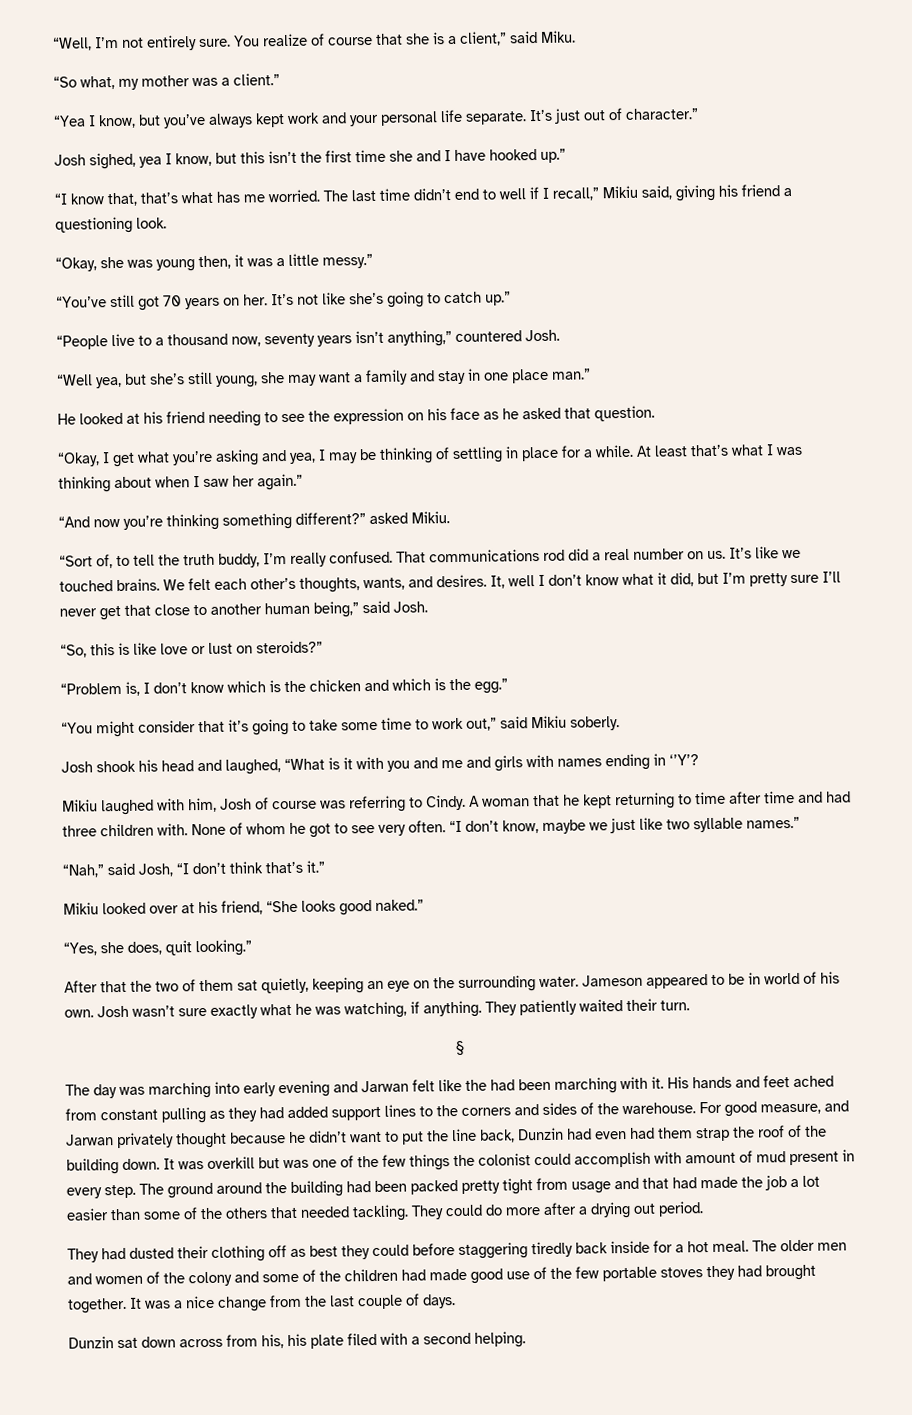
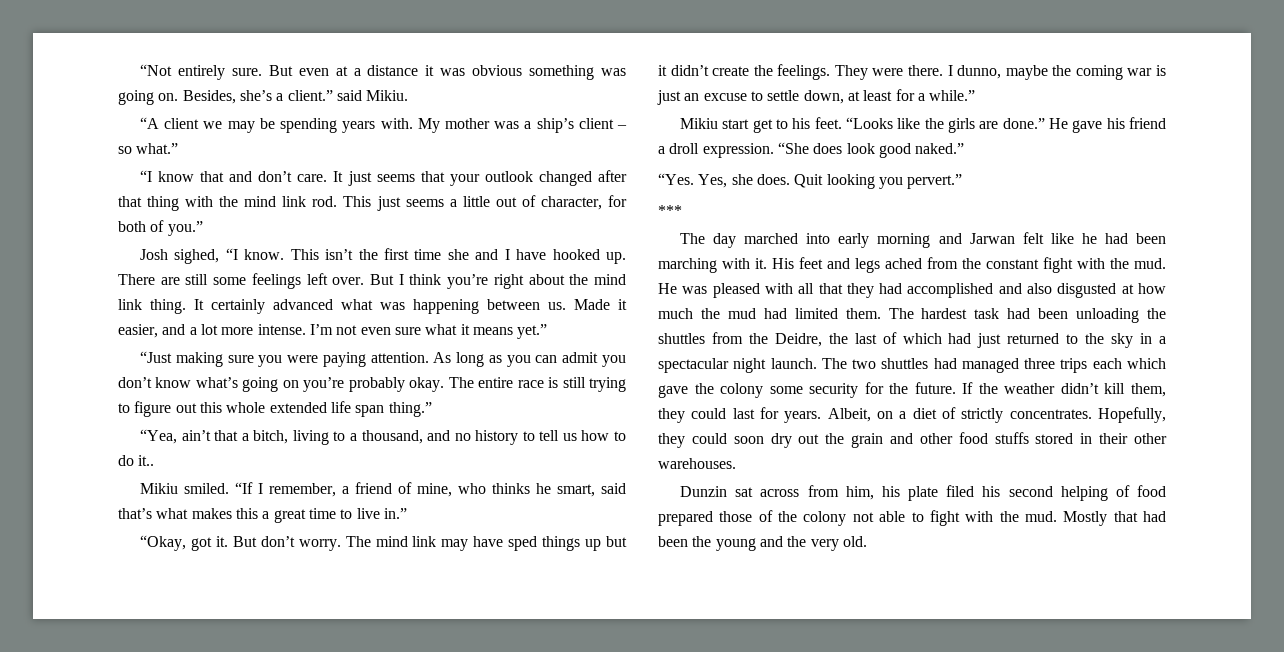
[53,30,576,51] [53,73,280,90] [53,107,699,129] [54,151,265,170] “Well, I’m not entirely sure. You realize of course that she is a client,” said Miku. // “So what, my mother was a client.” // “Yea I know, but you’ve always kept work and your personal life separate. It’s just out of character.” // Josh sighed, yea I know, but this -> [140,64,627,80] [118,90,409,105] [140,117,628,133] [118,143,179,154] [140,170,627,186] [118,195,627,211] [118,220,203,236] [140,248,319,264] “Not entirely sure. But even at a distance it was obvious something was going on. Besides, she’s a client.” said Mikiu. // “A client we may be spending years with. My mother was a ship’s client – so what.” // “I know that and don’t care. It just seems that your outlook changed after that thing with the mind link rod. This just seems a little out of character, for both of you.” // Josh sighed, “I know. This
[540,148,566,163] [54,184,792,207] [55,216,167,234] [55,253,373,272] [56,291,511,311] [56,329,560,350] [57,368,591,389] [57,405,655,427] [57,444,803,468] [58,473,303,493] [58,511,450,531] [59,546,801,569] [59,571,841,593] [59,600,428,621] [60,640,323,658] [60,678,508,696] [61,715,620,738] [61,753,699,775] [62,790,851,816] [62,816,800,838] [62,860,325,878] [63,899,424,916] [63,939,252,957] [64,971,840,994] [64,998,690,1019] [455,1040,465,1056] up.” // “I know that, that’s what has me worried. The last time didn’t end to well if I recall,” Mikiu said, giving his friend a questioning look. // “Okay, she was young then, it was a little messy.” // “You’ve still got 70 years on her. It’s not like she’s going to catch up.” // “People live to a thousand now, seventy years isn’t anything,” countered Josh. // “Well yea, but she’s still young, she may want a family and stay in one place man.” // He looked at his friend needing to see the expression on his face as he asked that question. // “Okay, I get what you’re asking and yea, I may be thinking of settling in place for a while. At least that’s what I was thinking about when I saw her again.” // “And now you’re thinking something different?” asked Mikiu. // “Sort of, to tell the truth buddy, I’m really confused. That communications rod did a real number on us. It’s like we touched brains. We felt each other’s thoughts, wants, and desires. It, well I don’t know what it did, but I’m pretty sure I’ll never get that close to another human being,” said Josh. // “So, this is like love or lust on steroids?” // “Problem is, I don’t know which is the chicken and which is the egg.” // “You might consider that it’s going to take some time to work out,” said Mikiu soberly. // Josh shook his head and laughed, “What is it with you and me and girls with names ending in ‘’Y’? // Mikiu laughed with him, Josh of course was referring to Cindy. A woman that he kept returning to time after time and had three children with. None of whom he got to see very often. “I don’t know, maybe we just like two syllable names.” // “Nah,” said Josh, “I don’t think that’s it.” // Mikiu looked over at his friend, “She looks good naked.” // “Yes, she does, quit looking.” // After that the two of them sat quietly, keeping an eye on the surrounding water. Jameson appeared to be in world of his own. Josh wasn’t sure exactly what he was watching, if anything. They patiently waited their turn. // § -> [605,252,626,264] [118,273,626,289] [118,299,627,314] [118,324,548,339] [140,351,626,367] [118,377,626,392] [118,401,432,417] [140,429,627,445] [118,455,155,466] [140,482,626,497] [118,508,407,523] [140,535,627,551] [658,64,1166,80] [657,89,976,105] [680,117,1166,133] [658,142,965,158] [658,173,963,189] [658,205,682,216] up. There are still some feelings left over. But I think you’re right about the mind link thing. It certainly advanced what was happening between us. Made it easier, and a lot more intense. I’m not even sure what it means yet.” // “Just making sure you were paying attention. As long as you can admit you don’t know what’s going on you’re probably okay. The entire race is still trying to figure out this whole extended life span thing.” // “Yea, ain’t that a bitch, living to a thousand, and no history to tell us how to do it.. // Mikiu smiled. “If I remember, a friend of mine, who thinks he smart, said that’s what makes this a great time to live in.” // “Okay, got it. But don’t worry. The mind link may have sped things up but it didn’t create the feelings. They were there. I dunno, maybe the coming war is just an excuse to settle down, at least for a while.” // Mikiu start get to his feet. “Looks like the girls are done.” He gave his friend a droll expression. “She does look good naked.” // “Yes. Yes, she does. Quit looking you pervert.” // ***
[119,1081,211,1099] was marching -> [744,233,799,244] marched
[278,1080,330,1098] evening -> [877,233,931,248] morning
[465,1079,487,1091] the -> [1081,233,1097,244] he
[692,1075,834,1089] [65,1100,849,1124] [66,1124,827,1149] [66,1149,855,1175] [66,1175,820,1199] [66,1201,704,1222] [67,1239,847,1263] [67,1264,816,1287] [67,1293,456,1314] [68,1331,526,1349] hands and feet ached from constant pulling as they had added support lines to the corners and sides of the warehouse. For good measure, and Jarwan privately thought because he didn’t want to put the line back, Dunzin had even had them strap the roof of the building down. It was overkill but was one of the few things the colonist could accomplish with amount of mud present in every step. The ground around the building had been packed pretty tight from usage and that had made the job a lot easier than some of the others that needed tackling. They could do more after a drying out period. // They had dusted their clothing off as best they could before staggering tiredly back inside for a hot meal. The older men and women of the colony and some of the children had made good use of the few portable stoves they had brought together. It was a nice change from the last couple of days. // Dunzin sat down across from his, his plate filed with a second helping. -> [799,257,1166,273] [658,283,1166,298] [658,308,1166,323] [658,332,1166,348] [658,358,1166,373] [658,382,1166,398] [658,407,1166,423] [658,432,1167,448] [658,458,736,469] [680,485,1166,501] [658,510,1166,526] [658,536,867,551] feet and legs ached from the constant fight with the mud. He was pleased with all that they had accomplished and also disgusted at how much the mud had limited them. The hardest task had been unloading the shuttles from the Deidre, the last of which had just returned to the sky in a spectacular night launch. The two shuttles had managed three trips each which gave the colony some security for the future. If the weather didn’t kill them, they could last for years. Albeit, on a diet of strictly concentrates. Hopefully, they could soon dry out the grain and other food stuffs stored in their other warehouses. // Dunzin sat across from him, his plate filed his second helping of food prepared those of the colony not able to fight with the mud. Mostly that had been the young and the very old.

